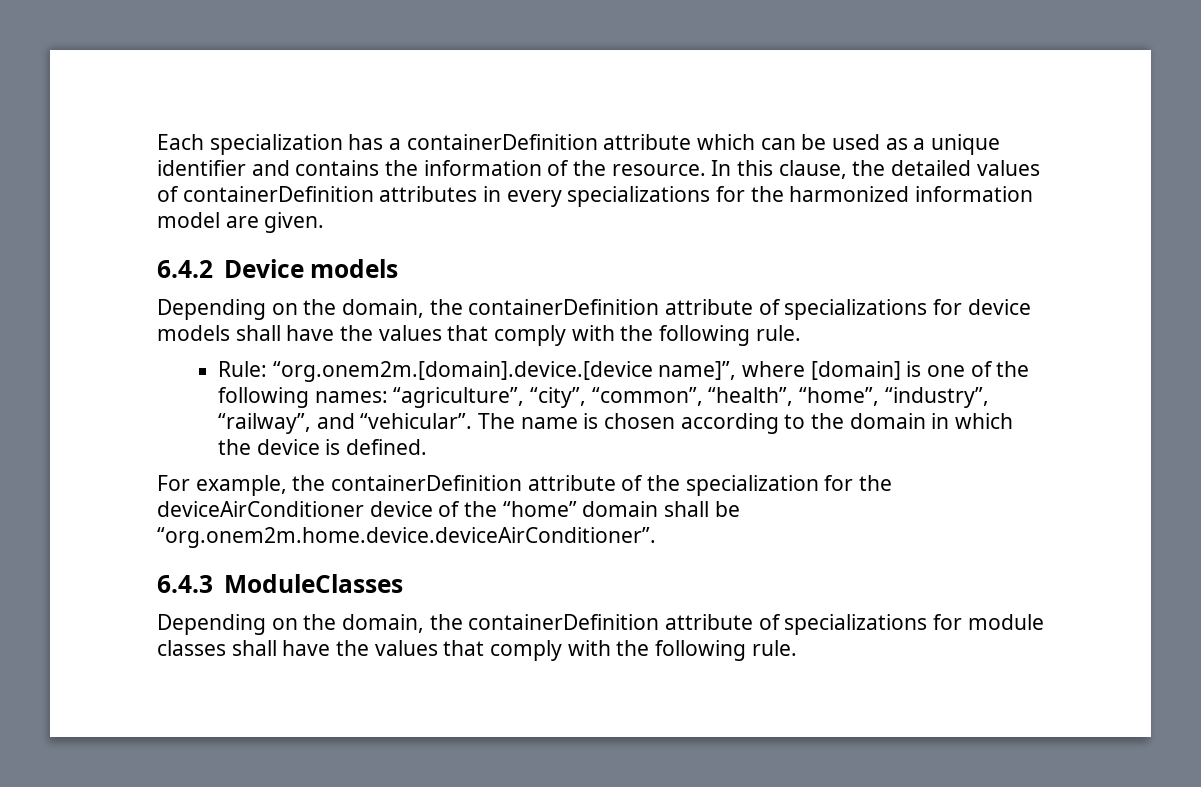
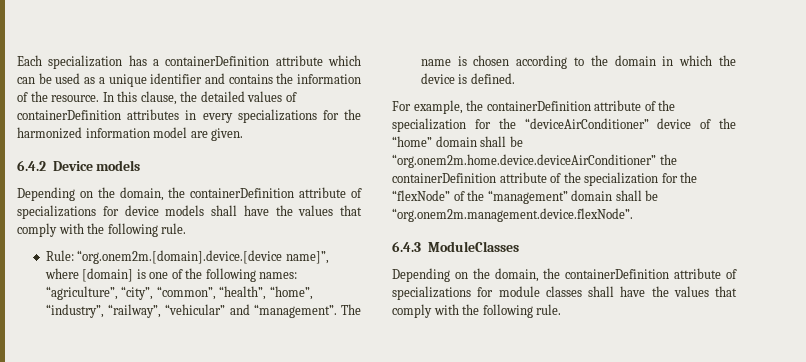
[316,413,473,429] and “vehicular”. -> [165,304,337,318] “vehicular” and “management”.
[157,501,364,517] deviceAirConditioner -> [524,118,649,129] “deviceAirConditioner”
[157,527,656,548] “org.onem2m.home.device.deviceAirConditioner”. -> [392,154,677,168] [392,172,698,186] [392,190,659,204] [392,208,633,222] “org.onem2m.home.device.deviceAirConditioner” the containerDefinition attribute of the specialization for the “flexNode” of the “management” domain shall be “org.onem2m.management.device.flexNode”.

